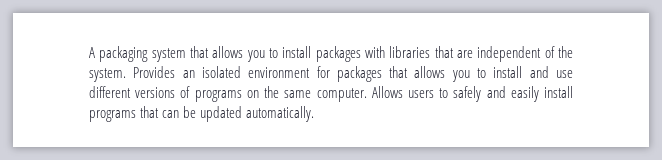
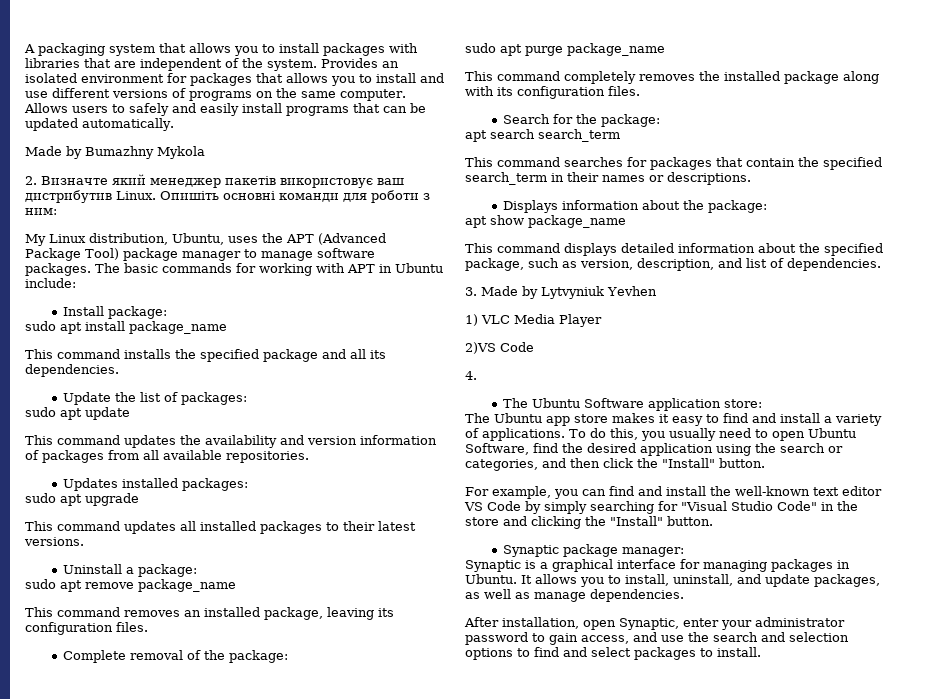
(315, 114) none -> [25,146,205,159] [25,174,404,188] [25,190,430,203] [25,208,57,215] [25,233,386,246] [25,248,375,261] [25,263,443,276] [25,278,76,288] [63,306,168,319] [25,321,227,334] [25,349,386,362] [25,364,119,377] [63,392,248,405] [25,407,130,420] [25,435,437,448] [25,450,309,463] [63,478,249,491] [25,493,139,506] [25,521,416,534] [24,537,84,546] [63,564,198,577] [25,579,236,592] [25,607,394,620] [25,622,148,635] [63,650,289,663] [465,43,665,56] [465,71,879,84] [465,86,640,99] [503,114,661,127] [465,129,620,142] [465,157,882,170] [465,172,751,185] [503,200,768,213] [465,215,626,228] [465,243,883,256] [465,258,881,271] [465,286,657,299] [465,314,602,327] [465,342,534,354] [465,371,477,380] [503,398,763,411] [465,413,882,426] [465,428,856,441] [465,443,843,456] [465,458,765,471] [465,486,882,499] [464,501,858,514] [465,516,713,529] [503,544,685,557] [465,559,850,572] [465,574,880,587] [465,589,684,602] [464,617,845,630] [465,632,849,645] [465,647,761,660] // Made by Bumazhny Mykola // 2. Визначте який менеджер пакетів використовує ваш дистрибутив Linux. Опишіть основні команди для роботи з ним: // My Linux distribution, Ubuntu, uses the APT (Advanced Package Tool) package manager to manage software packages. The basic commands for working with APT in Ubuntu include: // Install package: // sudo apt install package_name // This command installs the specified package and all its dependencies. // Update the list of packages: // sudo apt update // This command updates the availability and version information of packages from all available repositories. // Updates installed packages: // sudo apt upgrade // This command updates all installed packages to their latest versions. // Uninstall a package: // sudo apt remove package_name // This command removes an installed package, leaving its configuration files. // Complete removal of the package: // sudo apt purge package_name // This command completely removes the installed package along with its configuration files. // Search for the package: // apt search search_term // This command searches for packages that contain the specified search_term in their names or descriptions. // Displays information about the package: // apt show package_name // This command displays detailed information about the specified package, such as version, description, and list of dependencies. // 3. Made by Lytvyniuk Yevhen // 1) VLC Media Player // 2)VS Code // 4. // The Ubuntu Software application store: // The Ubuntu app store makes it easy to find and install a variety of applications. To do this, you usually need to open Ubuntu Software, find the desired application using the search or categories, and then click the "Install" button. // For example, you can find and install the well-known text editor VS Code by simply searching for "Visual Studio Code" in the store and clicking the "Install" button. // Synaptic package manager: // Synaptic is a graphical interface for managing packages in Ubuntu. It allows you to install, uninstall, and update packages, as well as manage dependencies. // After installation, open Synaptic, enter your administrator password to gain access, and use the search and selection options to find and select packages to install.

